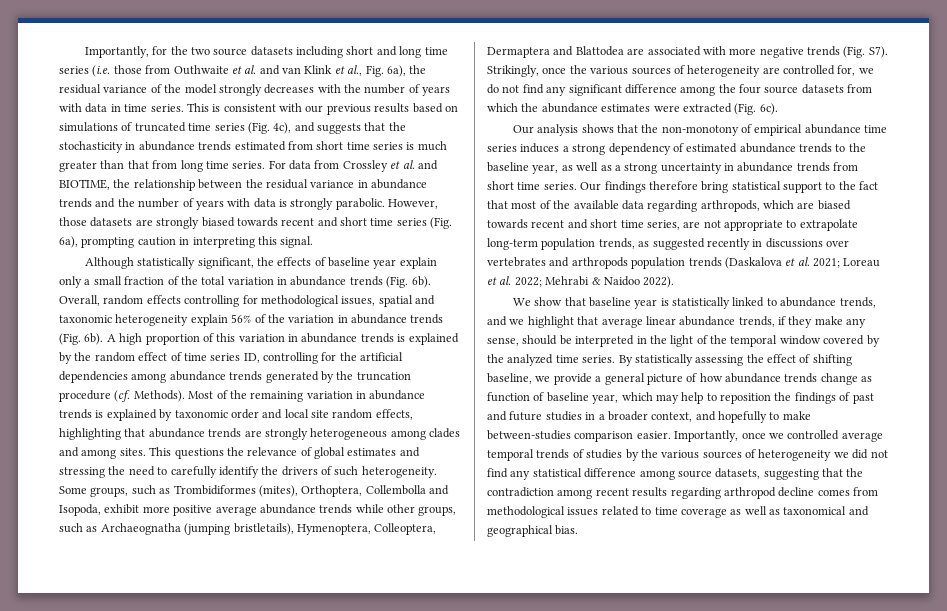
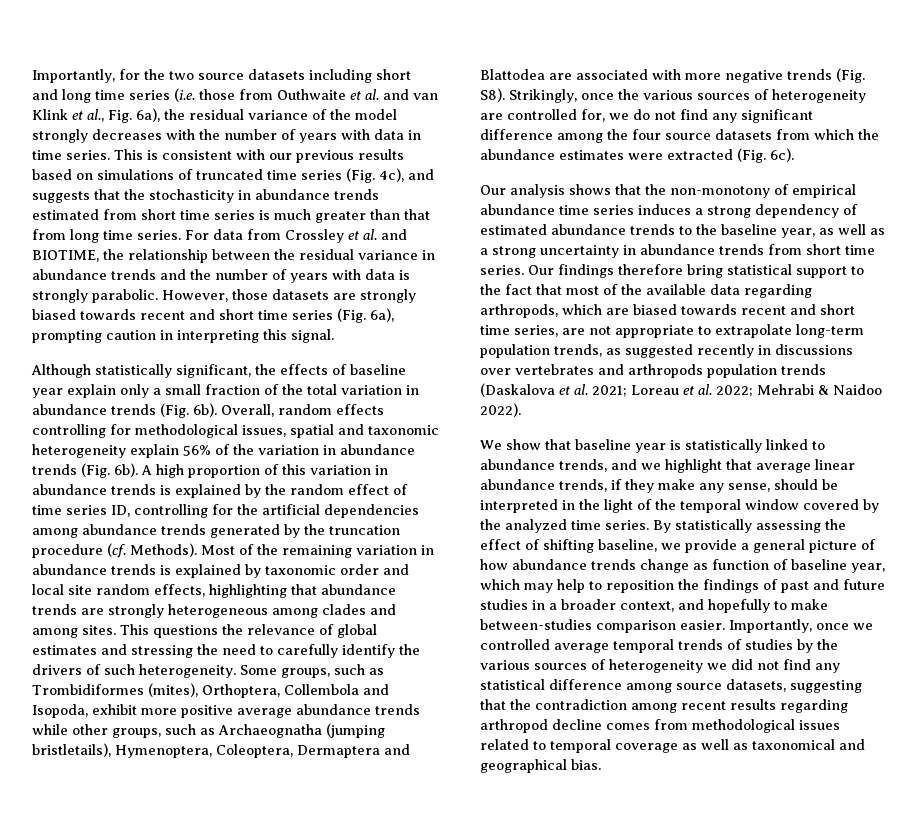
[365,485,426,495] Collembolla -> [284,684,359,695] Collembola
[374,523,437,535] Colleoptera, -> [216,744,293,758] Coleoptera,
[868,46,888,58] S7). -> [480,88,505,102] S8).
[654,507,678,515] time -> [550,739,611,753] temporal

